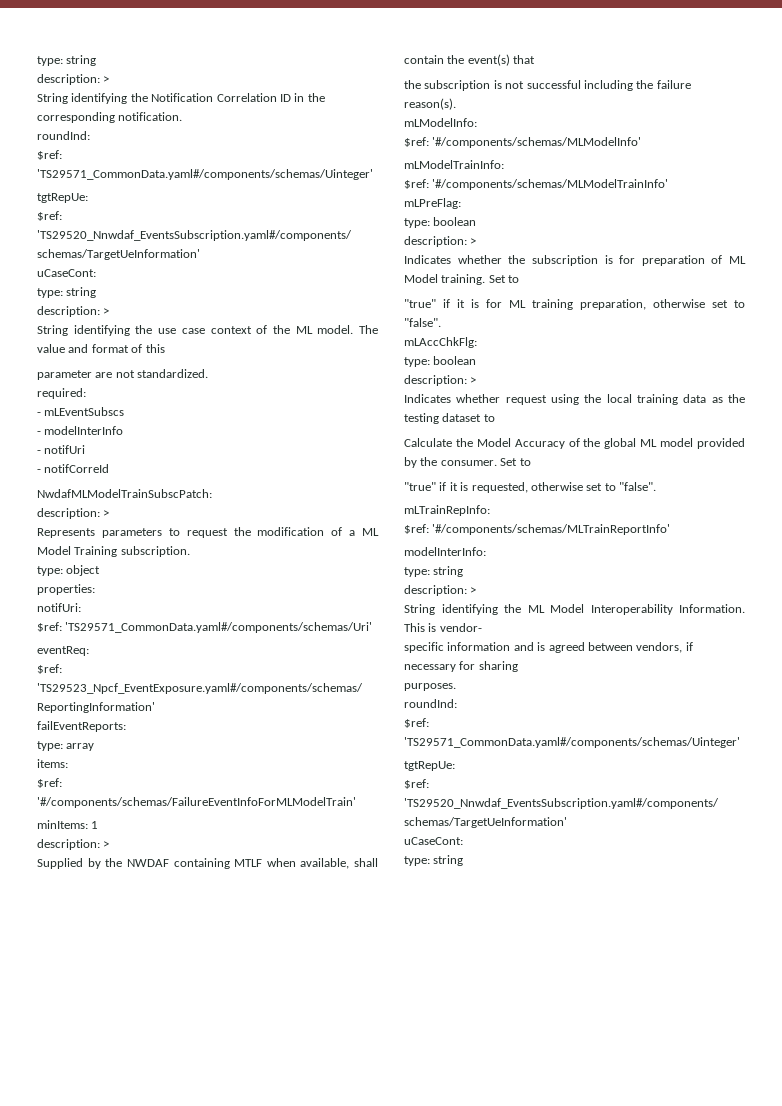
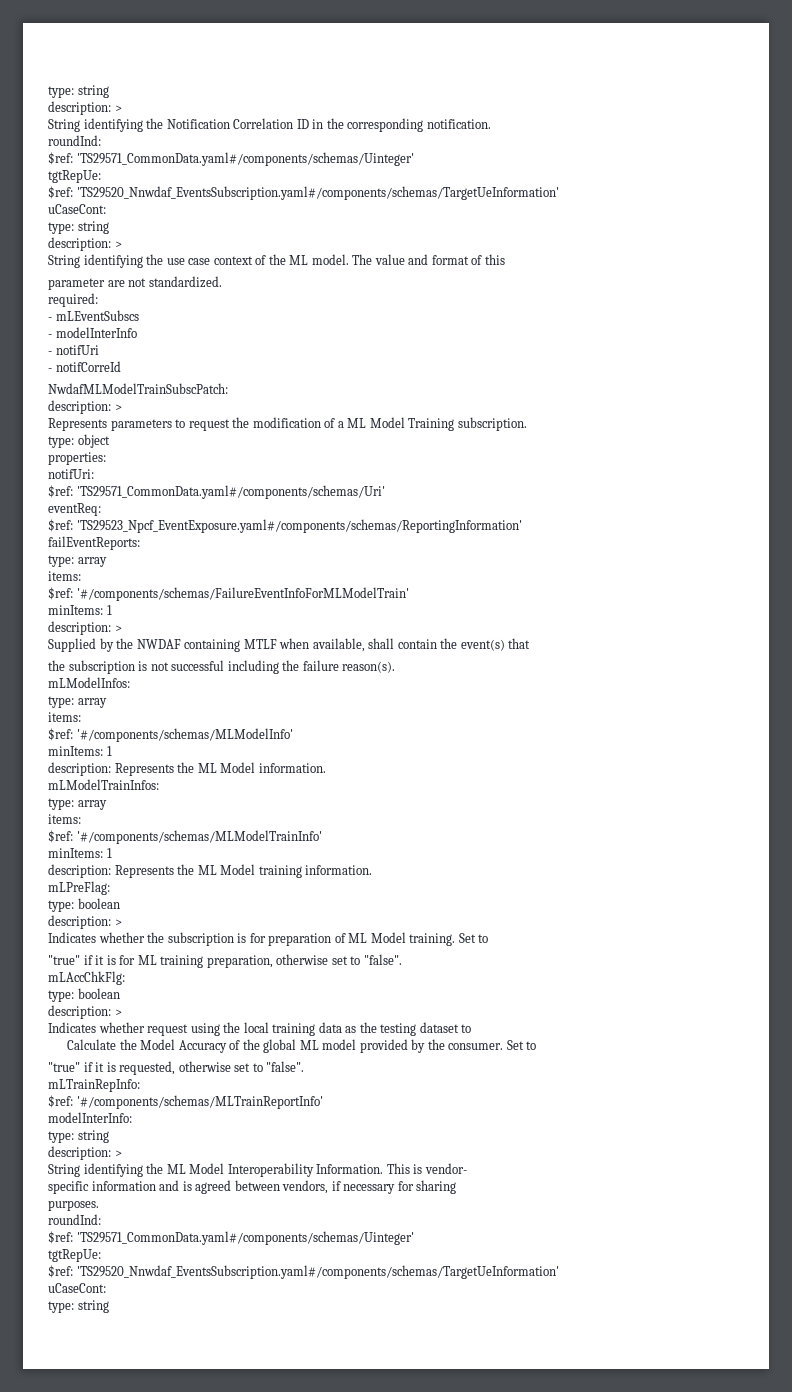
[404,118,477,127] [404,137,642,148] [404,160,504,169] [404,179,669,190] mLModelInfo: // $ref: '#/components/schemas/MLModelInfo' // mLModelTrainInfo: // $ref: '#/components/schemas/MLModelTrainInfo' -> [48,677,130,688] [48,696,107,708] [48,712,81,722] [48,728,293,742] [48,746,112,756] [48,762,326,776] [48,779,159,790] [48,798,107,810] [48,814,81,824] [48,830,322,844] [48,848,112,858] [48,864,373,878] mLModelInfos: // type: array // items: // $ref: '#/components/schemas/MLModelInfo' // minItems: 1 // description: Represents the ML Model information. // mLModelTrainInfos: // type: array // items: // $ref: '#/components/schemas/MLModelTrainInfo' // minItems: 1 // description: Represents the ML Model training information.

